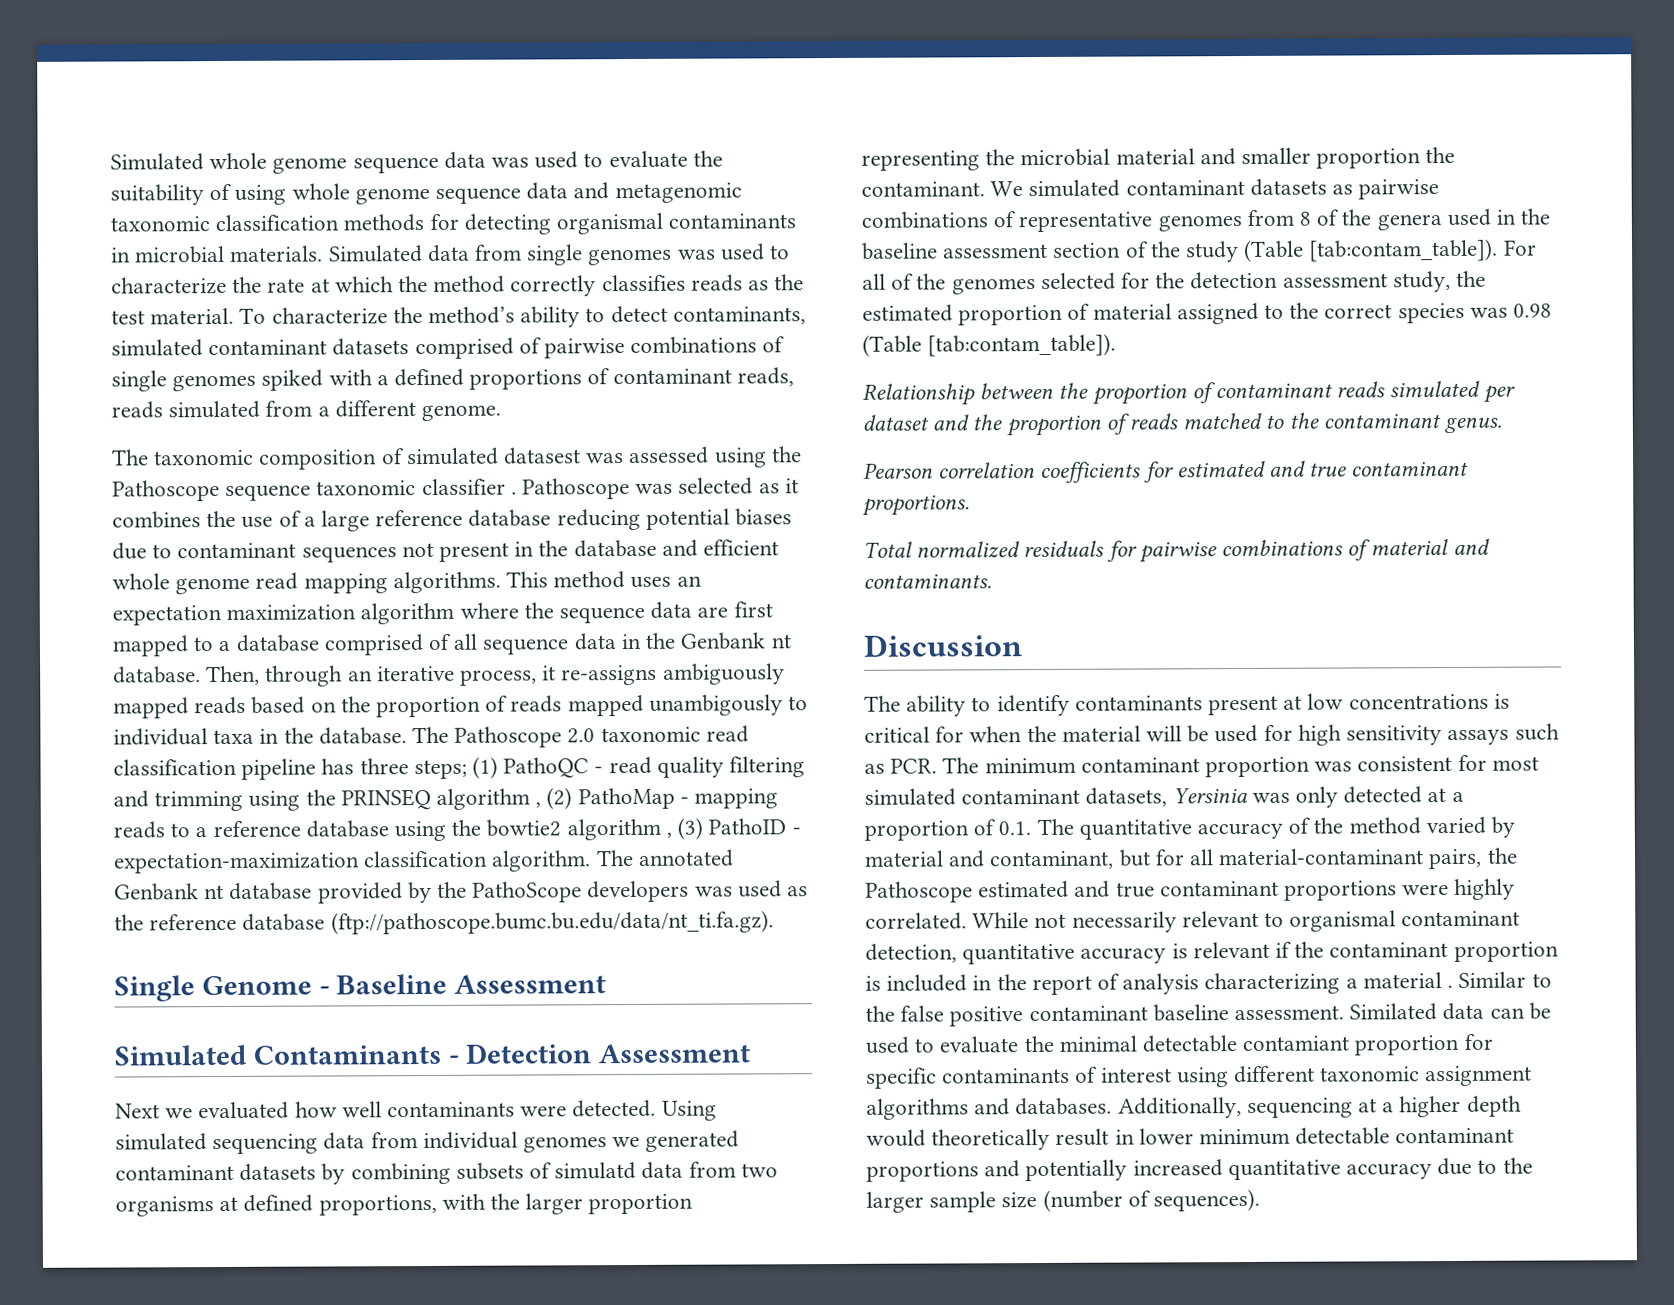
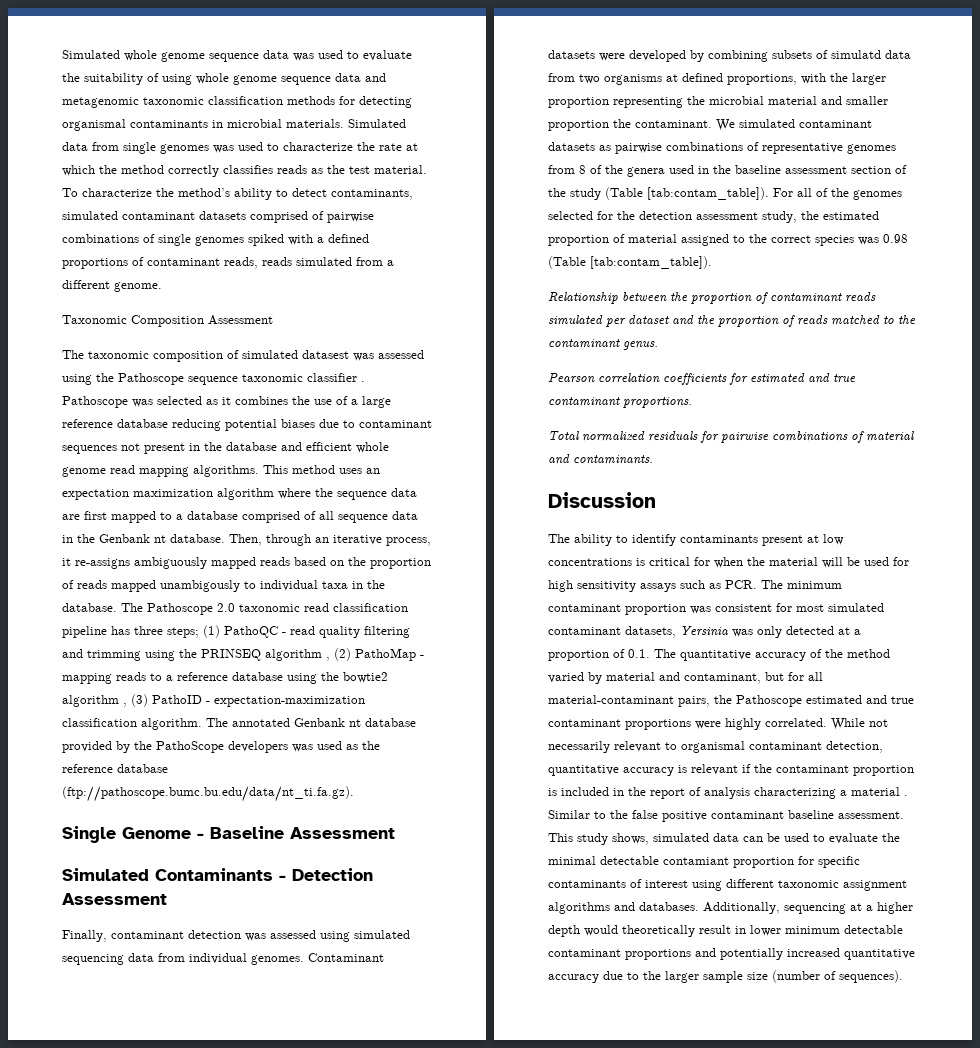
(502, 413) none -> [62,315,273,327] // Taxonomic Composition Assessment
[115,1099,717,1121] Next we evaluated how well contaminants were detected. Using -> [62,930,350,942] Finally, contaminant detection was assessed using
[523,1130,740,1153] [115,1163,317,1181] genomes we generated contaminant datasets -> [251,953,384,965] [548,50,686,62] genomes. Contaminant datasets were developed
[1349,1003,1438,1021] Similated -> [548,833,709,845] This study shows, simulated

